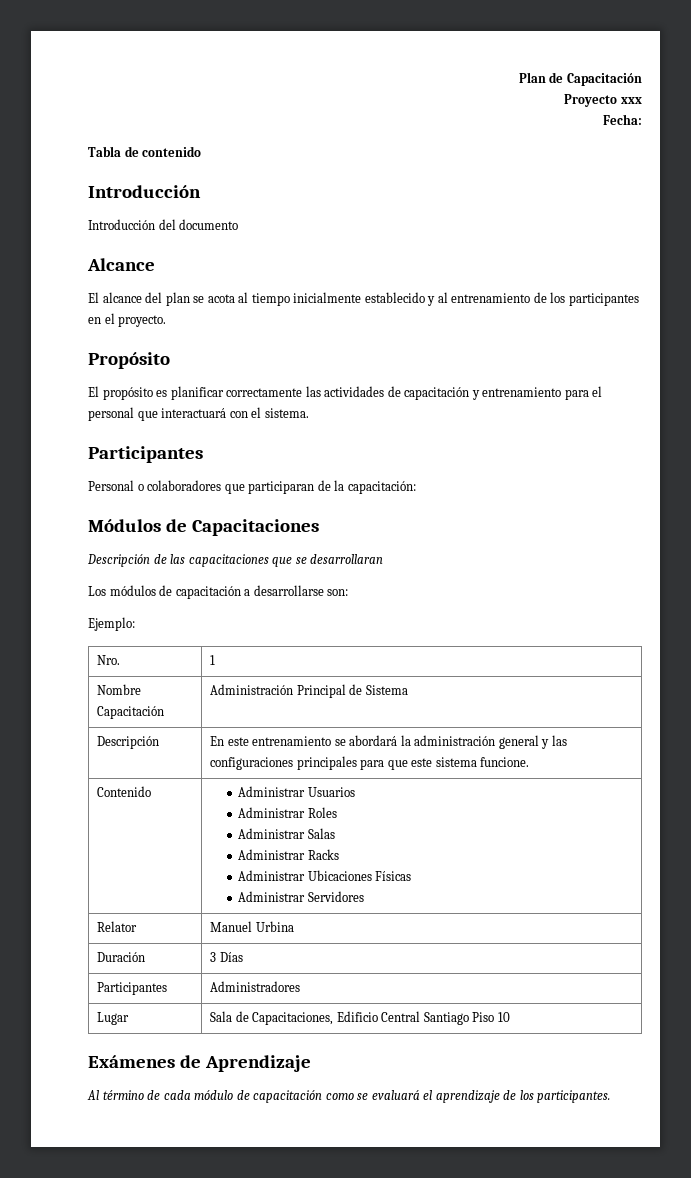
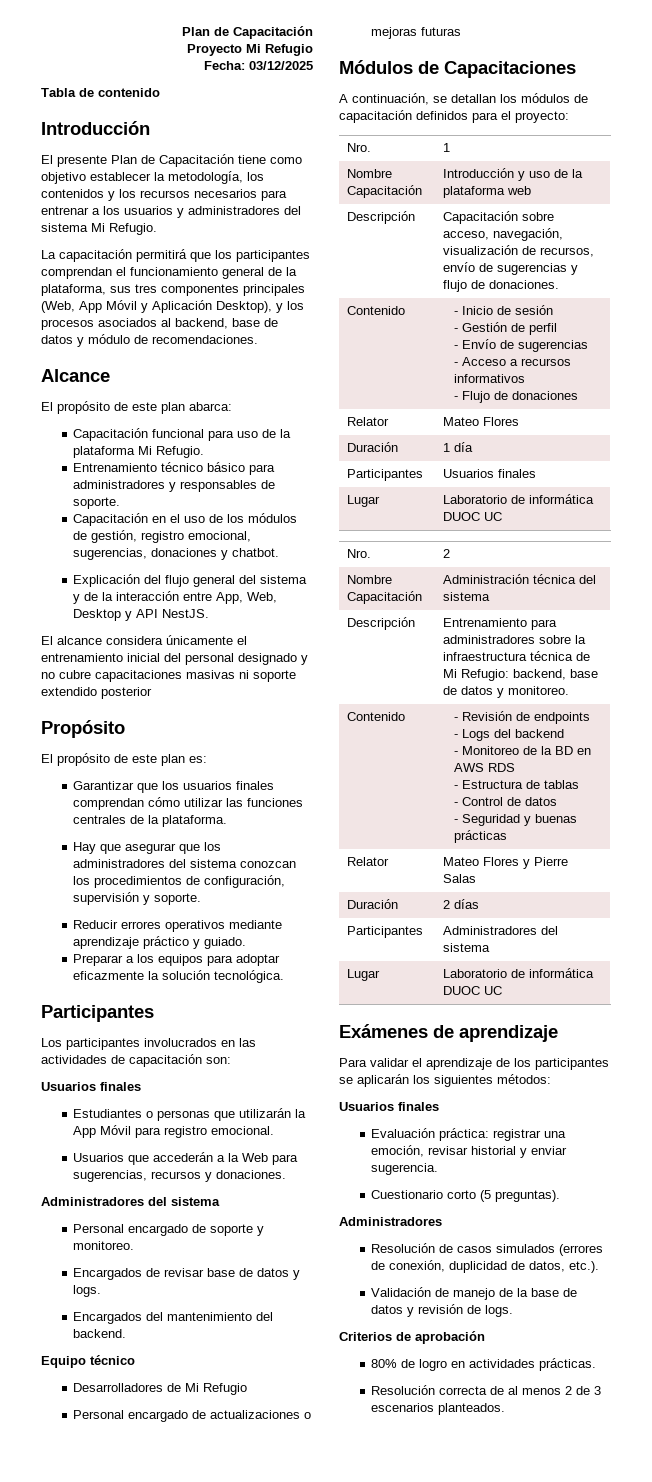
[621,97,642,104] xxx -> [246,44,313,56] Mi Refugio
(642, 119) none -> [249,61,313,70] 03/12/2025
[88,219,239,230] [87,258,155,271] [88,292,639,306] [88,313,167,327] [88,352,170,369] [88,386,603,400] [88,407,309,421] [88,446,203,463] [88,480,416,494] [88,519,319,536] [87,554,384,567] [88,585,349,599] [88,617,135,631] [97,655,121,665] [210,655,216,665] [97,684,142,695] [97,706,165,719] [210,684,408,698] [97,736,160,749] [210,735,567,749] [210,756,530,770] [97,786,152,797] [238,786,355,797] [238,807,337,818] [238,828,335,839] [238,849,339,860] [238,870,412,881] [238,891,364,902] [97,921,138,932] [210,921,294,932] [97,952,146,962] [210,952,243,962] Introducción del documento // Alcance // El alcance del plan se acota al tiempo inicialmente establecido y al entrenamiento de los participantes en el proyecto. // Propósito // El propósito es planificar correctamente las actividades de capacitación y entrenamiento para el personal que interactuará con el sistema. // Participantes // Personal o colaboradores que participaran de la capacitación: // Módulos de Capacitaciones // Descripción de las capacitaciones que se desarrollaran // Los módulos de capacitación a desarrollarse son: // Ejemplo: // Nro. | 1 // Nombre Capacitación | Administración Principal de Sistema // Descripción | En este entrenamiento se abordará la administración general y las configuraciones principales para que este sistema funcione. // Contenido | Administrar Usuarios // Administrar Roles // Administrar Salas // Administrar Racks // Administrar Ubicaciones Físicas // Administrar Servidores // Relator | Manuel Urbina // Duración | 3 Días -> [41,154,302,167] [41,171,264,184] [41,189,287,201] [41,206,301,218] [41,223,157,235] [41,249,310,262] [41,267,297,279] [41,284,305,296] [41,300,304,313] [41,318,278,330] [41,334,258,347] [41,369,110,382] [41,401,232,414] [73,428,292,441] [73,446,205,458] [73,462,276,475] [73,480,276,492] [73,497,121,509] [73,513,298,526] [73,530,252,543] [73,548,280,560] [73,574,308,587] [73,591,278,604] [73,609,210,621] [41,635,247,645] [41,653,308,665] [41,670,296,682] [41,687,152,699] [41,720,125,738] [41,753,207,766] [73,781,275,793] [73,797,304,810] [73,815,228,827] [73,842,222,854] [73,859,297,868] [73,875,286,888] [73,892,202,905] [73,920,283,932] [73,936,247,949] [73,954,281,966] [73,970,285,983] [41,1005,154,1022] [41,1038,256,1050] [41,1054,231,1067] [41,1082,141,1091] [73,1108,307,1121] [73,1125,275,1138] [73,1152,299,1165] [73,1170,287,1182] [41,1197,220,1206] [73,1224,265,1236] [73,1241,135,1250] [73,1268,301,1280] [73,1285,102,1297] [73,1312,274,1324] [73,1329,127,1338] [41,1355,135,1368] [73,1383,248,1395] [73,1410,312,1422] [371,27,462,39] [339,60,576,78] [339,93,588,105] [339,110,569,123] [347,143,372,152] [443,143,451,152] [347,169,393,178] [347,185,423,198] [443,168,584,181] [443,186,532,198] [347,211,416,224] [443,211,555,224] [443,228,564,241] [443,245,595,257] [443,262,579,275] [443,280,560,292] [347,306,406,315] [453,305,553,315] [453,322,557,335] [453,339,588,352] [453,357,571,366] [453,374,525,383] [453,391,578,403] [347,417,390,426] [443,417,520,426] [347,442,399,452] [443,442,474,452] [347,469,424,481] [443,469,537,478] [347,495,381,507] [443,494,595,504] [443,512,503,521] [347,549,372,558] [443,549,451,558] [347,575,393,584] [347,591,423,604] [443,574,597,584] [443,592,491,601] [347,617,416,630] [443,618,558,630] [443,635,587,644] [443,651,591,661] [443,669,599,681] [443,686,570,698] [347,712,406,721] [453,711,590,724] [453,729,564,741] [453,746,591,755] [453,763,515,772] [453,780,579,789] [453,797,557,806] [453,814,577,826] [453,830,507,843] [347,857,390,866] [443,857,569,869] [443,874,477,883] [347,899,399,909] [443,899,480,909] El presente Plan de Capacitación tiene como objetivo establecer la metodología, los contenidos y los recursos necesarios para entrenar a los usuarios y administradores del sistema Mi Refugio. // La capacitación permitirá que los participantes comprendan el funcionamiento general de la plataforma, sus tres componentes principales (Web, App Móvil y Aplicación Desktop), y los procesos asociados al backend, base de datos y módulo de recomendaciones. // Alcance // El propósito de este plan abarca: // Capacitación funcional para uso de la plataforma Mi Refugio. // Entrenamiento técnico básico para administradores y responsables de soporte. // Capacitación en el uso de los módulos de gestión, registro emocional, sugerencias, donaciones y chatbot. // Explicación del flujo general del sistema y de la interacción entre App, Web, Desktop y API NestJS. // El alcance considera únicamente el entrenamiento inicial del personal designado y no cubre capacitaciones masivas ni soporte extendido posterior // Propósito // El propósito de este plan es: // Garantizar que los usuarios finales comprendan cómo utilizar las funciones centrales de la plataforma. // Hay que asegurar que los administradores del sistema conozcan los procedimientos de configuración, supervisión y soporte. // Reducir errores operativos mediante aprendizaje práctico y guiado. // Preparar a los equipos para adoptar eficazmente la solución tecnológica. // Participantes // Los participantes involucrados en las actividades de capacitación son: // Usuarios finales // Estudiantes o personas que utilizarán la App Móvil para registro emocional. // Usuarios que accederán a la Web para sugerencias, recursos y donaciones. // Administradores del sistema // Personal encargado de soporte y monitoreo. // Encargados de revisar base de datos y logs. // Encargados del mantenimiento del backend. // Equipo técnico // Desarrolladores de Mi Refugio // Personal encargado de actualizaciones o mejoras futuras // Módulos de Capacitaciones // A continuación, se detallan los módulos de capacitación definidos para el proyecto: // Nro. | 1 // Nombre Capacitación | Introducción y uso de la plataforma web // Descripción | Capacitación sobre acceso, navegación, visualización de recursos, envío de sugerencias y flujo de donaciones. // Contenido | - Inicio de sesión // - Gestión de perfil // - Envío de sugerencias // - Acceso a recursos informativos // - Flujo de donaciones // Relator | Mateo Flores // Duración | 1 día // Participantes | Usuarios finales // Lugar | Laboratorio de informática DUOC UC // Nro. | 2 // Nombre Capacitación | Administración técnica del sistema // Descripción | Entrenamiento para administradores sobre la infraestructura técnica de Mi Refugio: backend, base de datos y monitoreo. // Contenido | - Revisión de endpoints // - Logs del backend // - Monitoreo de la BD en AWS RDS // - Estructura de tablas // - Control de datos // - Seguridad y buenas prácticas // Relator | Mateo Flores y Pierre Salas // Duración | 2 días
[97,1012,130,1025] [210,1011,510,1025] [88,1055,311,1072] [87,1090,611,1103] // Lugar | Sala de Capacitaciones, Edificio Central Santiago Piso 10 // Exámenes de Aprendizaje // Al término de cada módulo de capacitación como se evaluará el aprendizaje de los participantes. -> [541,926,559,935] [443,943,491,952] [347,969,381,981] [443,968,595,978] [443,986,503,995] [339,1024,558,1042] [339,1058,609,1070] [339,1074,551,1087] [339,1102,439,1111] [371,1128,567,1141] [371,1145,568,1158] [371,1163,439,1175] [371,1190,561,1202] [339,1217,442,1226] [371,1243,604,1256] [371,1260,600,1273] [371,1287,578,1300] [371,1304,514,1317] [339,1331,485,1344] [371,1358,597,1371] [371,1385,602,1395] [371,1403,506,1415] del sistema // Lugar | Laboratorio de informática DUOC UC // Exámenes de aprendizaje // Para validar el aprendizaje de los participantes se aplicarán los siguientes métodos: // Usuarios finales // Evaluación práctica: registrar una emoción, revisar historial y enviar sugerencia. // Cuestionario corto (5 preguntas). // Administradores // Resolución de casos simulados (errores de conexión, duplicidad de datos, etc.). // Validación de manejo de la base de datos y revisión de logs. // Criterios de aprobación // 80% de logro en actividades prácticas. // Resolución correcta de al menos 2 de 3 escenarios planteados.

